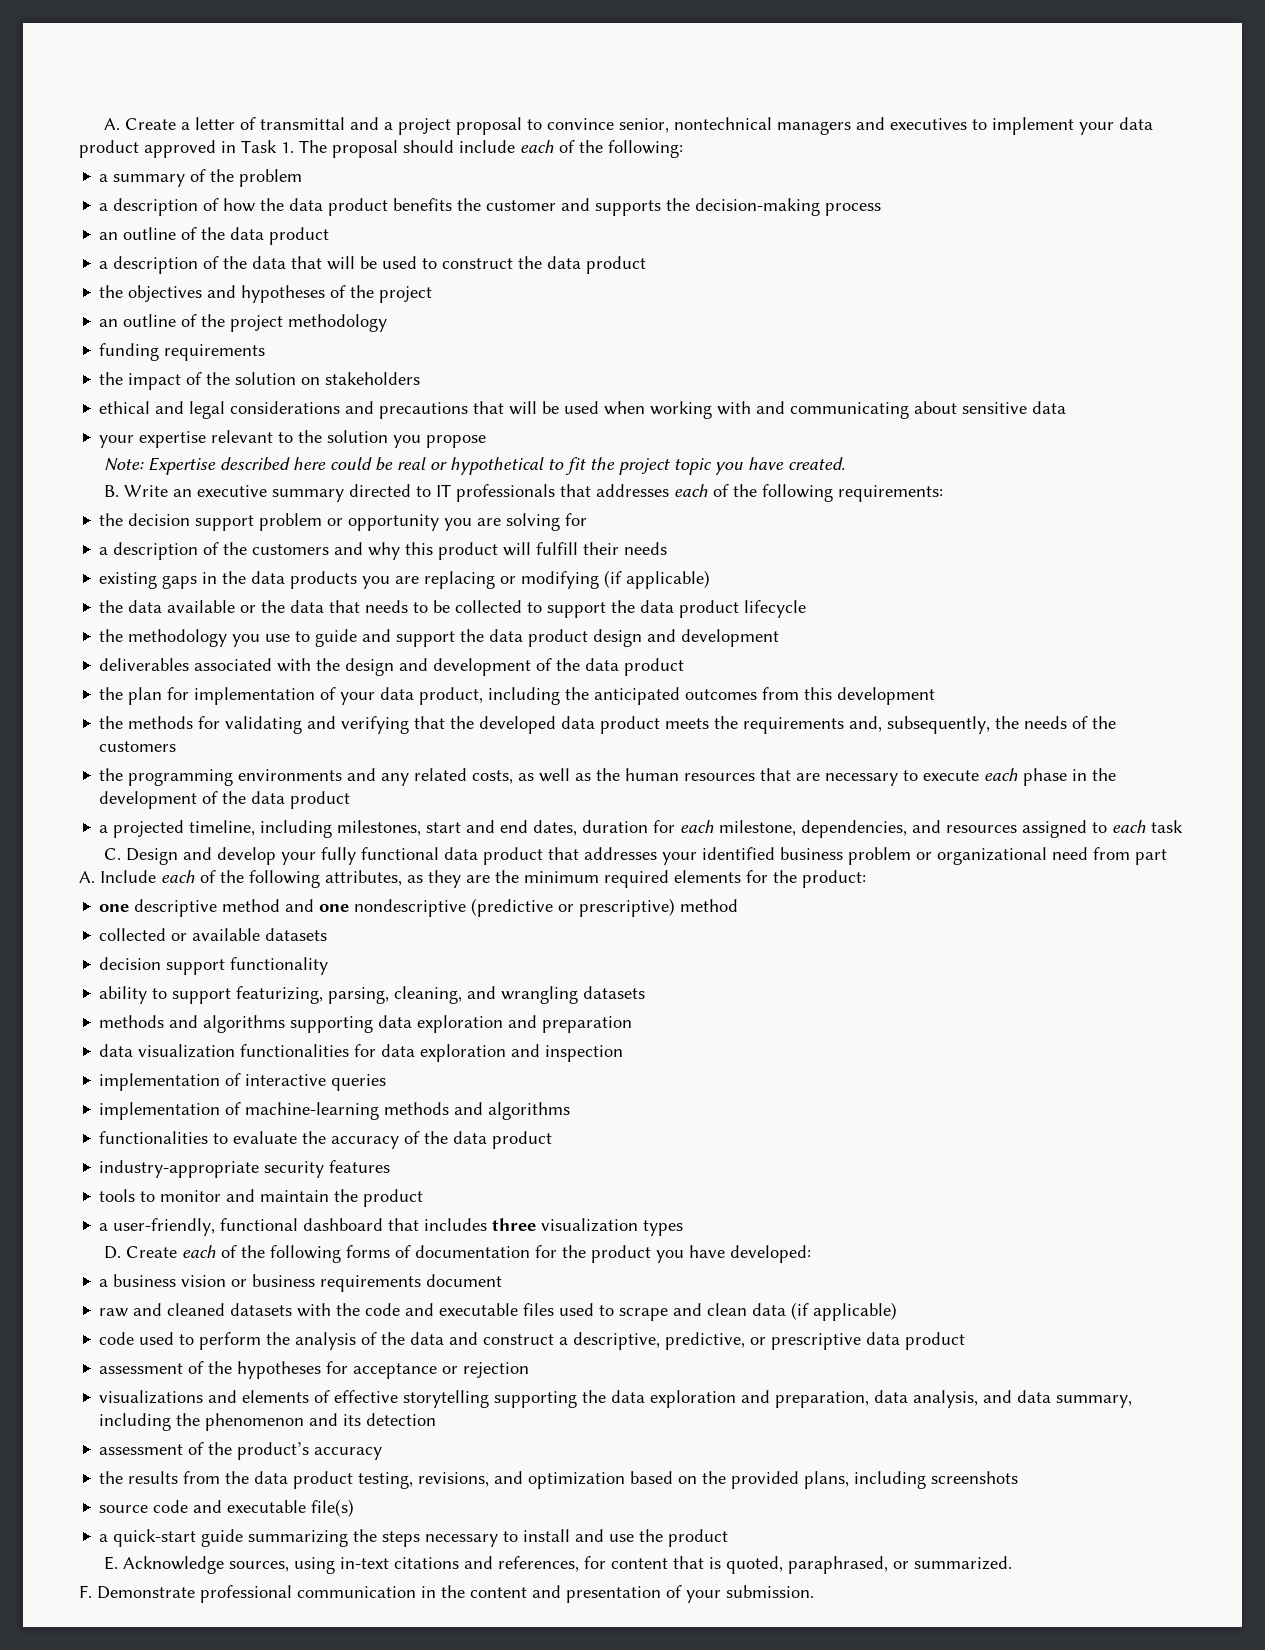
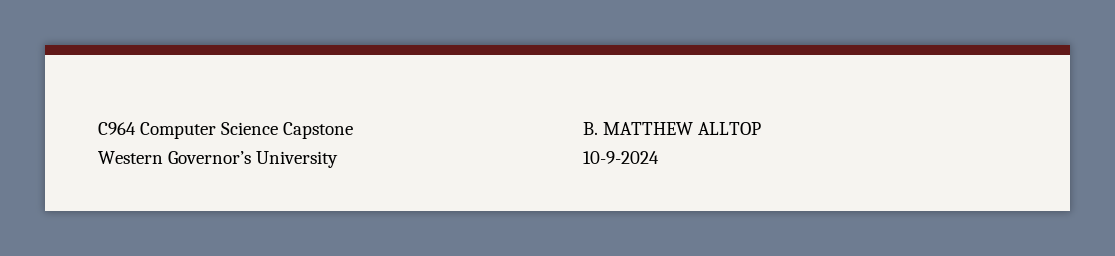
[104,117,1154,135] [79,140,683,158] [99,169,303,187] [99,198,882,216] [99,227,330,245] [99,256,647,274] [99,285,433,303] [99,314,388,332] [99,343,266,361] [99,372,421,390] [99,401,1067,419] [99,430,487,448] [104,457,846,475] [104,484,944,502] [99,513,588,531] [99,542,668,560] [99,570,711,589] [99,600,807,618] [99,629,780,647] [99,658,685,676] [99,687,936,705] [99,716,1117,734] [99,741,177,752] [99,768,1117,786] [99,791,351,809] [99,820,1184,838] [104,847,1168,865] [79,870,866,888] [99,898,739,917] [99,928,328,941] [99,957,329,975] [99,986,646,1004] [99,1015,633,1033] [99,1044,624,1062] [99,1073,387,1091] [99,1102,571,1120] [99,1131,553,1149] [99,1160,391,1178] [99,1189,424,1207] [99,1218,684,1236] [104,1245,812,1263] [99,1274,503,1292] [99,1302,898,1321] [99,1332,966,1350] [99,1361,530,1379] [99,1390,1133,1408] [99,1413,437,1431] [99,1442,383,1460] [99,1471,1019,1489] [99,1499,355,1517] [99,1529,729,1547] [104,1556,1013,1574] [79,1585,814,1603] A. Create a letter of transmittal and a project proposal to convince senior, nontechnical managers and executives to implement your data product approved in Task 1. The proposal should include each of the following: // a summary of the problem // a description of how the data product benefits the customer and supports the decision-making process // an outline of the data product // a description of the data that will be used to construct the data product // the objectives and hypotheses of the project // an outline of the project methodology // funding requirements // the impact of the solution on stakeholders // ethical and legal considerations and precautions that will be used when working with and communicating about sensitive data // your expertise relevant to the solution you propose // Note: Expertise described here could be real or hypothetical to fit the project topic you have created. // B. Write an executive summary directed to IT professionals that addresses each of the following requirements: // the decision support problem or opportunity you are solving for // a description of the customers and why this product will fulfill their needs // existing gaps in the data products you are replacing or modifying (if applicable) // the data available or the data that needs to be collected to support the data product lifecycle // the methodology you use to guide and support the data product design and development // deliverables associated with the design and development of the data product // the plan for implementation of your data product, including the anticipated outcomes from this development // the methods for validating and verifying that the developed data product meets the requirements and, subsequently, the needs of the customers // the programming environments and any related costs, as well as the human resources that are necessary to execute each phase in the development of the data product // a projected timeline, including milestones, start and end dates, duration for each milestone, dependencies, and resources assigned to each task // C. Design and develop your fully functional data product that addresses your identified business problem or organizational need from part A. Include each of the following attributes, as they are the minimum required elements for the product: // one descriptive method and one nondescriptive (predictive or prescriptive) method // collected or available datasets // decision support functionality // ability to support featurizing, parsing, cleaning, and wrangling datasets // methods and algorithms supporting data exploration and preparation // data visualization functionalities for data exploration and inspection // implementation of interactive queries // implementation of machine-learning methods and algorithms // functionalities to evaluate the accuracy of the data product // industry-appropriate security features // tools to monitor and maintain the product // a user-friendly, functional dashboard that includes three visualization types // D. Create each of the following forms of documentation for the product you have developed: // a business vision or business requirements document // raw and cleaned datasets with the code and executable files used to scrape and clean data (if applicable) // code used to perform the analysis of the data and construct a descriptive, predictive, or prescriptive data product // assessment of the hypotheses for acceptance or rejection // visualizations and elements of effective storytelling supporting the data exploration and preparation, data analysis, and data summary, including the phenomenon and its detection // assessment of the product’s accuracy // the results from the data product testing, revisions, and optimization based on the provided plans, including screenshots // source code and executable file(s) // a quick-start guide summarizing the steps necessary to install and use the product // E. Acknowledge sources, using in-text citations and references, for content that is quoted, paraphrased, or summarized. // F. Demonstrate professional communication in the content and presentation of your submission. -> [98,122,354,139] [98,151,339,168] [583,122,762,135] [583,151,659,164] C964 Computer Science Capstone // Western Governor’s University // B. MATTHEW ALLTOP // 10-9-2024

